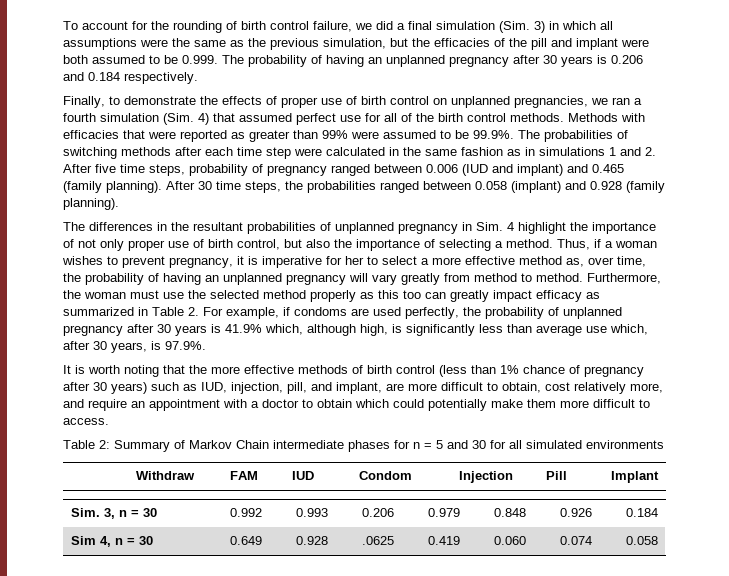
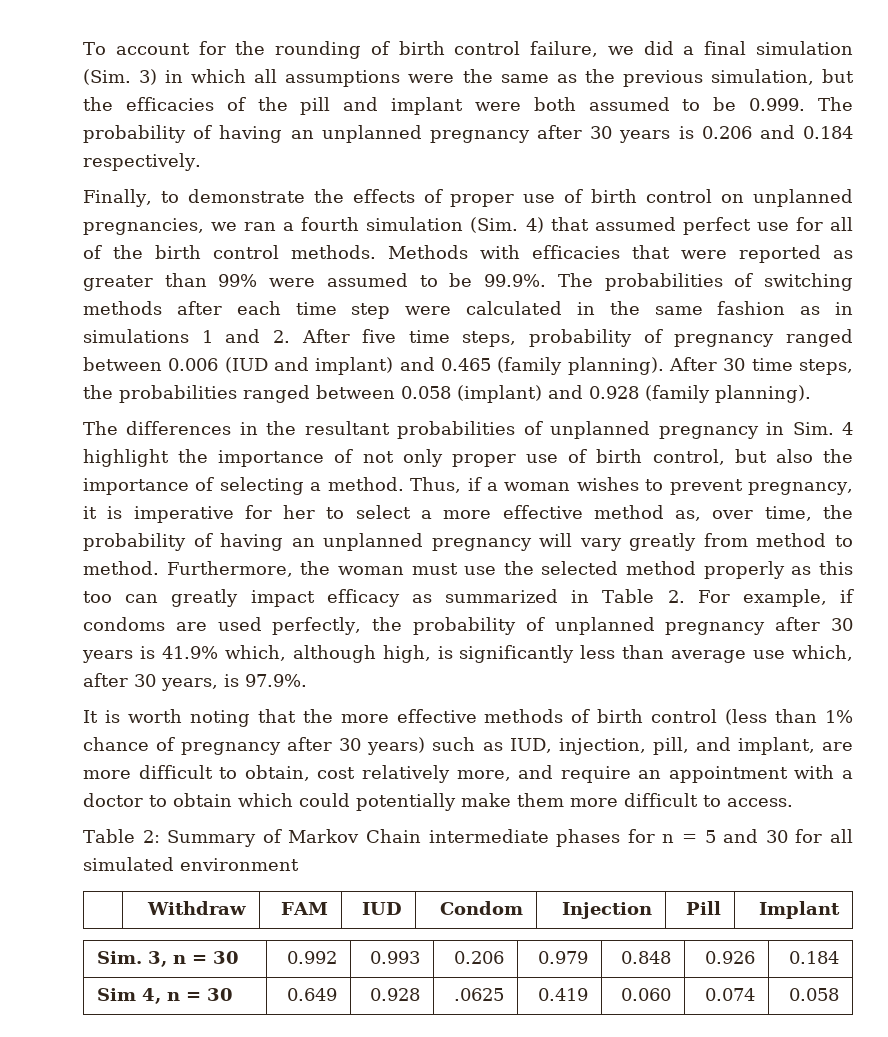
[586,440,664,449] environments -> [180,858,299,871] environment

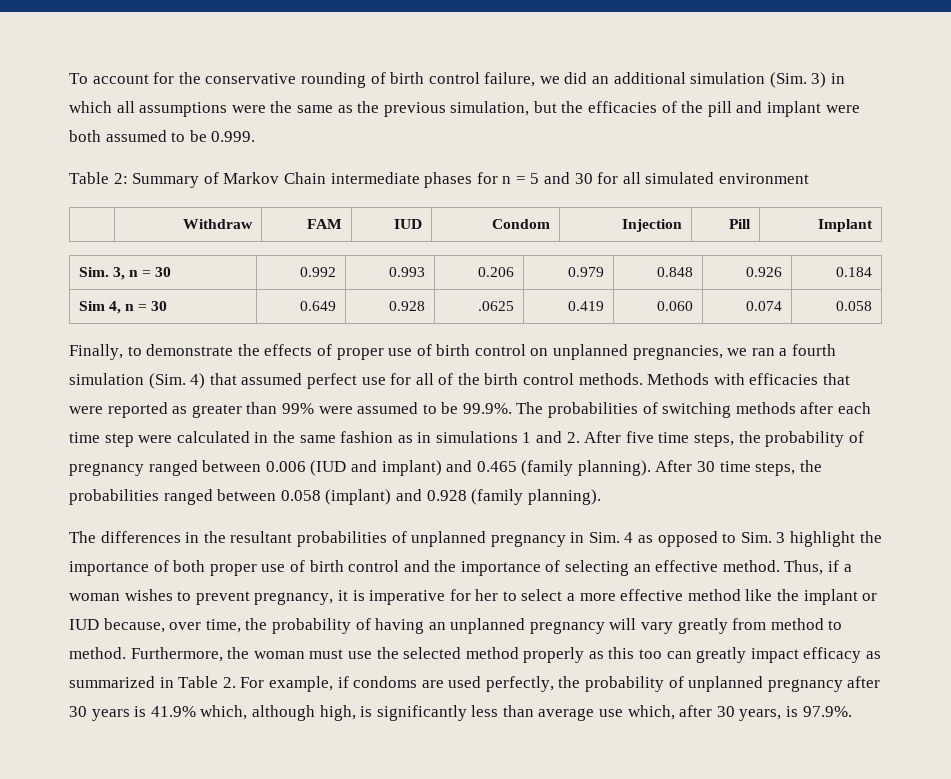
(266, 48) none -> [205,73,297,84] conservative
[683,41,747,55] a final -> [592,72,686,84] an additional
[818,97,853,111] [83,125,853,143] [83,153,201,171] [83,189,853,207] [83,217,854,235] [83,245,853,263] [83,273,854,291] [83,301,854,319] [83,329,853,347] [83,357,854,375] [83,385,811,403] [83,421,854,439] [83,449,853,467] [83,477,854,495] [83,505,854,523] [83,533,853,551] [83,561,853,579] [83,589,855,607] [83,617,854,635] [82,645,853,663] [83,673,307,691] [83,709,854,727] [83,737,854,755] [83,765,854,783] [83,793,793,811] The probability of having an unplanned pregnancy after 30 years is 0.206 and 0.184 respectively. // Finally, to demonstrate the effects of proper use of birth control on unplanned pregnancies, we ran a fourth simulation (Sim. 4) that assumed perfect use for all of the birth control methods. Methods with efficacies that were reported as greater than 99% were assumed to be 99.9%. The probabilities of switching methods after each time step were calculated in the same fashion as in simulations 1 and 2. After five time steps, probability of pregnancy ranged between 0.006 (IUD and implant) and 0.465 (family planning). After 30 time steps, the probabilities ranged between 0.058 (implant) and 0.928 (family planning). // The differences in the resultant probabilities of unplanned pregnancy in Sim. 4 highlight the importance of not only proper use of birth control, but also the importance of selecting a method. Thus, if a woman wishes to prevent pregnancy, it is imperative for her to select a more effective method as, over time, the probability of having an unplanned pregnancy will vary greatly from method to method. Furthermore, the woman must use the selected method properly as this too can greatly impact efficacy as summarized in Table 2. For example, if condoms are used perfectly, the probability of unplanned pregnancy after 30 years is 41.9% which, although high, is significantly less than average use which, after 30 years, is 97.9%. // It is worth noting that the more effective methods of birth control (less than 1% chance of pregnancy after 30 years) such as IUD, injection, pill, and implant, are more difficult to obtain, cost relatively more, and require an appointment with a doctor to obtain which could potentially make them more difficult to access. -> (256, 136) none
(840, 994) none -> [69,344,837,360] [69,373,851,389] [69,402,872,418] [69,431,864,447] [69,460,822,476] [69,489,601,505] [69,531,882,547] [69,560,852,576] [69,589,878,605] [69,618,843,634] [69,647,882,663] [69,676,881,692] [69,705,852,721] // Finally, to demonstrate the effects of proper use of birth control on unplanned pregnancies, we ran a fourth simulation (Sim. 4) that assumed perfect use for all of the birth control methods. Methods with efficacies that were reported as greater than 99% were assumed to be 99.9%. The probabilities of switching methods after each time step were calculated in the same fashion as in simulations 1 and 2. After five time steps, the probability of pregnancy ranged between 0.006 (IUD and implant) and 0.465 (family planning). After 30 time steps, the probabilities ranged between 0.058 (implant) and 0.928 (family planning). // The differences in the resultant probabilities of unplanned pregnancy in Sim. 4 as opposed to Sim. 3 highlight the importance of both proper use of birth control and the importance of selecting an effective method. Thus, if a woman wishes to prevent pregnancy, it is imperative for her to select a more effective method like the implant or IUD because, over time, the probability of having an unplanned pregnancy will vary greatly from method to method. Furthermore, the woman must use the selected method properly as this too can greatly impact efficacy as summarized in Table 2. For example, if condoms are used perfectly, the probability of unplanned pregnancy after 30 years is 41.9% which, although high, is significantly less than average use which, after 30 years, is 97.9%.

